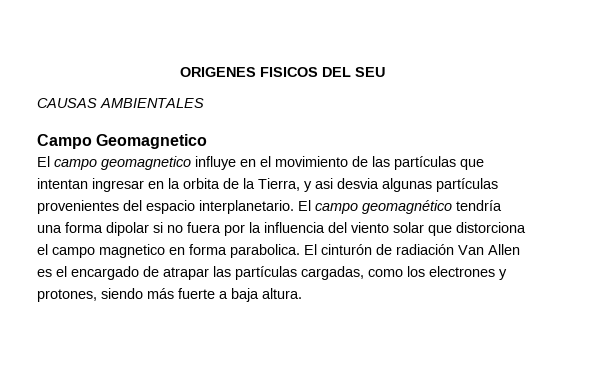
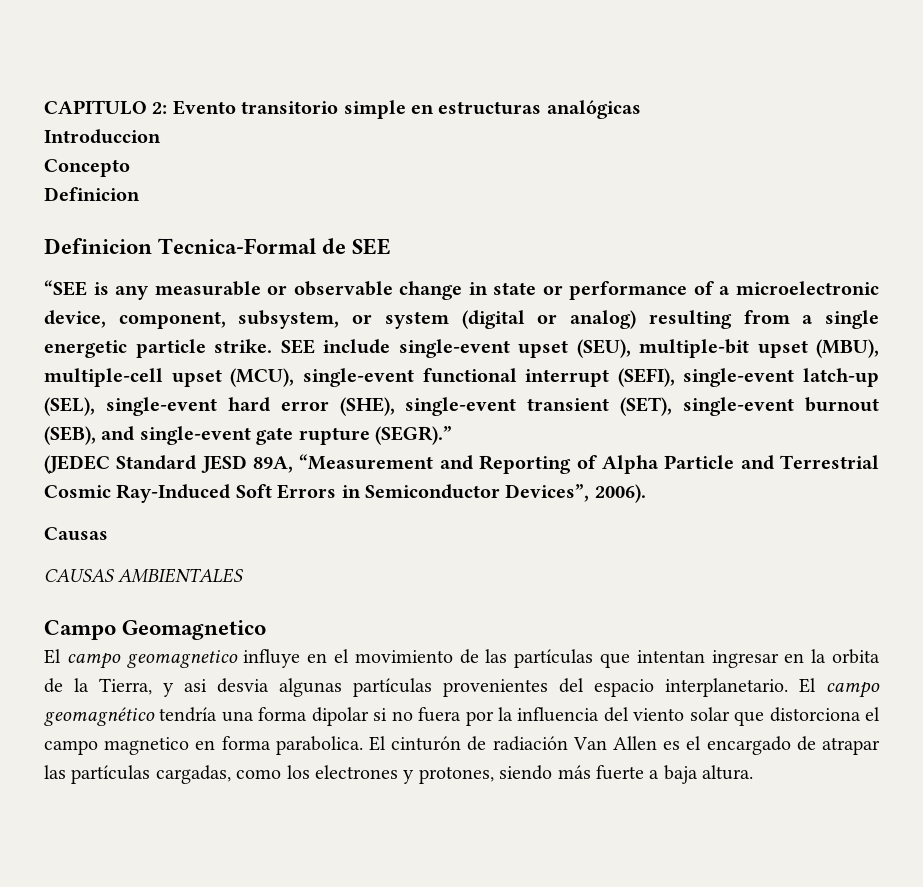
[179,67,385,77] ORIGENES FISICOS DEL SEU -> [44,100,641,119] [44,129,161,144] [44,159,130,177] [44,187,140,201] [44,238,392,255] [44,280,879,300] [44,310,880,329] [44,339,879,358] [44,368,879,387] [44,397,880,416] [44,426,452,445] [44,454,880,474] [44,484,646,503] [44,527,108,541] CAPITULO 2: Evento transitorio simple en estructuras analógicas // Introduccion // Concepto // Definicion // Definicion Tecnica-Formal de SEE // “SEE is any measurable or observable change in state or performance of a microelectronic device, component, subsystem, or system (digital or analog) resulting from a single energetic particle strike. SEE include single-event upset (SEU), multiple-bit upset (MBU), multiple-cell upset (MCU), single-event functional interrupt (SEFI), single-event latch-up (SEL), single-event hard error (SHE), single-event transient (SET), single-event burnout (SEB), and single-event gate rupture (SEGR).” // (JEDEC Standard JESD 89A, “Measurement and Reporting of Alpha Particle and Terrestrial Cosmic Ray-Induced Soft Errors in Semiconductor Devices”, 2006). // Causas

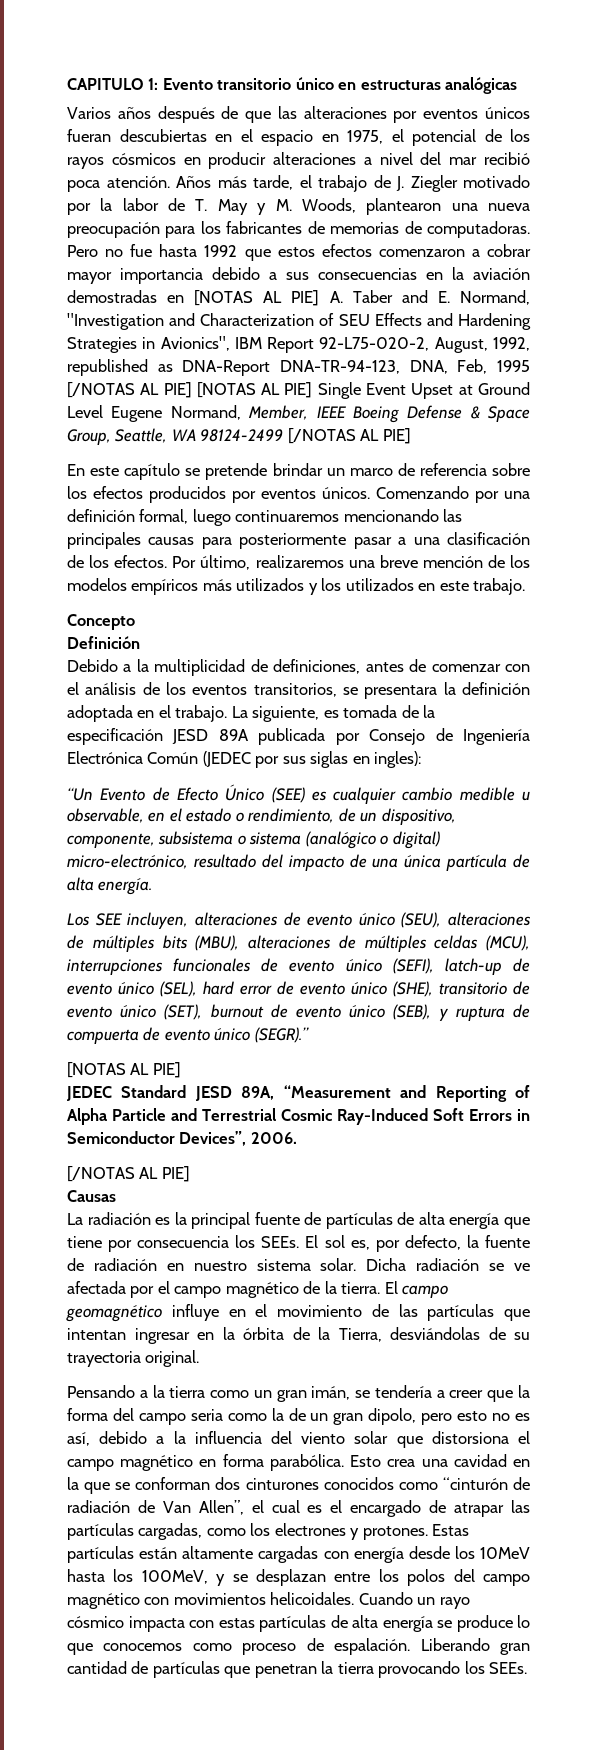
[152,102,168,114] 2: -> [148,78,159,90] 1:
[343,100,406,119] simple -> [295,77,334,90] único
[44,129,161,144] [44,159,130,177] [44,187,140,201] [44,238,392,255] [44,280,879,300] [44,310,880,329] [44,339,879,358] [44,368,879,387] [44,397,880,416] [44,426,452,445] [44,455,110,474] Introduccion // Concepto // Definicion // Definicion Tecnica-Formal de SEE // “SEE is any measurable or observable change in state or performance of a microelectronic device, component, subsystem, or system (digital or analog) resulting from a single energetic particle strike. SEE include single-event upset (SEU), multiple-bit upset (MBU), multiple-cell upset (MCU), single-event functional interrupt (SEFI), single-event latch-up (SEL), single-event hard error (SHE), single-event transient (SET), single-event burnout (SEB), and single-event gate rupture (SEGR).” // (JEDEC -> [67,106,530,123] [67,129,530,146] [67,152,530,169] [67,175,530,192] [67,198,530,215] [67,221,530,238] [67,244,531,261] [67,267,530,284] [67,290,530,306] [67,313,532,330] [67,336,530,353] [67,359,530,376] [67,382,531,399] [67,405,530,423] [67,428,411,445] [67,463,531,480] [67,486,530,503] [67,509,463,526] [67,532,530,549] [67,555,531,570] [67,578,526,595] [67,614,135,630] [67,636,140,649] [67,659,531,676] [67,682,530,699] [67,705,436,722] [67,728,530,745] [67,751,422,768] [67,784,530,804] [67,808,456,825] [67,831,440,849] [67,854,530,871] [67,877,153,895] [67,912,531,929] [67,935,530,952] [67,958,531,975] [67,981,530,997] [67,1004,530,1021] [67,1027,309,1044] [67,1062,181,1078] [66,1086,112,1101] Varios años después de que las alteraciones por eventos únicos fueran descubiertas en el espacio en 1975, el potencial de los rayos cósmicos en producir alteraciones a nivel del mar recibió poca atención. Años más tarde, el trabajo de J. Ziegler motivado por la labor de T. May y M. Woods, plantearon una nueva preocupación para los fabricantes de memorias de computadoras. Pero no fue hasta 1992 que estos efectos comenzaron a cobrar mayor importancia debido a sus consecuencias en la aviación demostradas en [NOTAS AL PIE] A. Taber and E. Normand, "Investigation and Characterization of SEU Effects and Hardening Strategies in Avionics", IBM Report 92-L75-020-2, August, 1992, republished as DNA-Report DNA-TR-94-123, DNA, Feb, 1995 [/NOTAS AL PIE] [NOTAS AL PIE] Single Event Upset at Ground Level Eugene Normand, Member, IEEE Boeing Defense & Space Group, Seattle, WA 98124-2499 [/NOTAS AL PIE] // En este capítulo se pretende brindar un marco de referencia sobre los efectos producidos por eventos únicos. Comenzando por una definición formal, luego continuaremos mencionando las principales causas para posteriormente pasar a una clasificación de los efectos. Por último, realizaremos una breve mención de los modelos empíricos más utilizados y los utilizados en este trabajo. // Concepto // Definición // Debido a la multiplicidad de definiciones, antes de comenzar con el análisis de los eventos transitorios, se presentara la definición adoptada en el trabajo. La siguiente, es tomada de la especificación JESD 89A publicada por Consejo de Ingeniería Electrónica Común (JEDEC por sus siglas en ingles): // “Un Evento de Efecto Único (SEE) es cualquier cambio medible u observable, en el estado o rendimiento, de un dispositivo, componente, subsistema o sistema (analógico o digital) micro-electrónico, resultado del impacto de una única partícula de alta energía. // Los SEE incluyen, alteraciones de evento único (SEU), alteraciones de múltiples bits (MBU), alteraciones de múltiples celdas (MCU), interrupciones funcionales de evento único (SEFI), latch-up de evento único (SEL), hard error de evento único (SHE), transitorio de evento único (SET), burnout de evento único (SEB), y ruptura de compuerta de evento único (SEGR).” // [NOTAS AL PIE] // JEDEC
[594,484,646,503] [44,527,108,541] [44,568,244,583] [44,620,267,640] [44,649,238,669] 2006). // Causas // CAUSAS AMBIENTALES // Campo Geomagnetico // El campo geomagnetico -> [250,1132,297,1144] [67,1166,190,1182] [67,1190,116,1202] [67,1212,530,1229] [67,1235,530,1252] [67,1258,531,1271] [67,1281,449,1298] [66,1304,162,1322] 2006. // [/NOTAS AL PIE] // Causas // La radiación es la principal fuente de partículas de alta energía que tiene por consecuencia los SEEs. El sol es, por defecto, la fuente de radiación en nuestro sistema solar. Dicha radiación se ve afectada por el campo magnético de la tierra. El campo geomagnético
[831,649,880,664] orbita -> [243,1327,284,1340] órbita
[163,678,880,698] [44,707,494,726] y asi desvia algunas partículas provenientes del espacio interplanetario. El campo geomagnético tendría una forma dipolar si no fuera por -> [390,1327,530,1340] [67,1350,200,1367] [67,1385,530,1402] [67,1408,530,1425] [67,1431,165,1446] desviándolas de su trayectoria original. // Pensando a la tierra como un gran imán, se tendería a creer que la forma del campo seria como la de un gran dipolo, pero esto no es así, debido a
[769,707,880,722] [44,737,190,755] distorciona el campo magnetico -> [431,1431,530,1444] [67,1455,194,1471] distorsiona el campo magnético
[275,736,657,755] parabolica. El cinturón de radiación Van Allen -> [269,1454,530,1471] [67,1477,530,1494] [67,1500,300,1515] parabólica. Esto crea una cavidad en la que se conforman dos cinturones conocidos como “cinturón de radiación de Van Allen”, el cual
[418,765,754,784] protones, siendo más fuerte a baja altura. -> [362,1524,470,1540] [67,1546,531,1563] [67,1569,530,1586] [67,1592,470,1609] [67,1615,530,1632] [67,1638,530,1655] [67,1661,528,1678] protones. Estas partículas están altamente cargadas con energía desde los 10MeV hasta los 100MeV, y se desplazan entre los polos del campo magnético con movimientos helicoidales. Cuando un rayo cósmico impacta con estas partículas de alta energía se produce lo que conocemos como proceso de espalación. Liberando gran cantidad de partículas que penetran la tierra provocando los SEEs.

